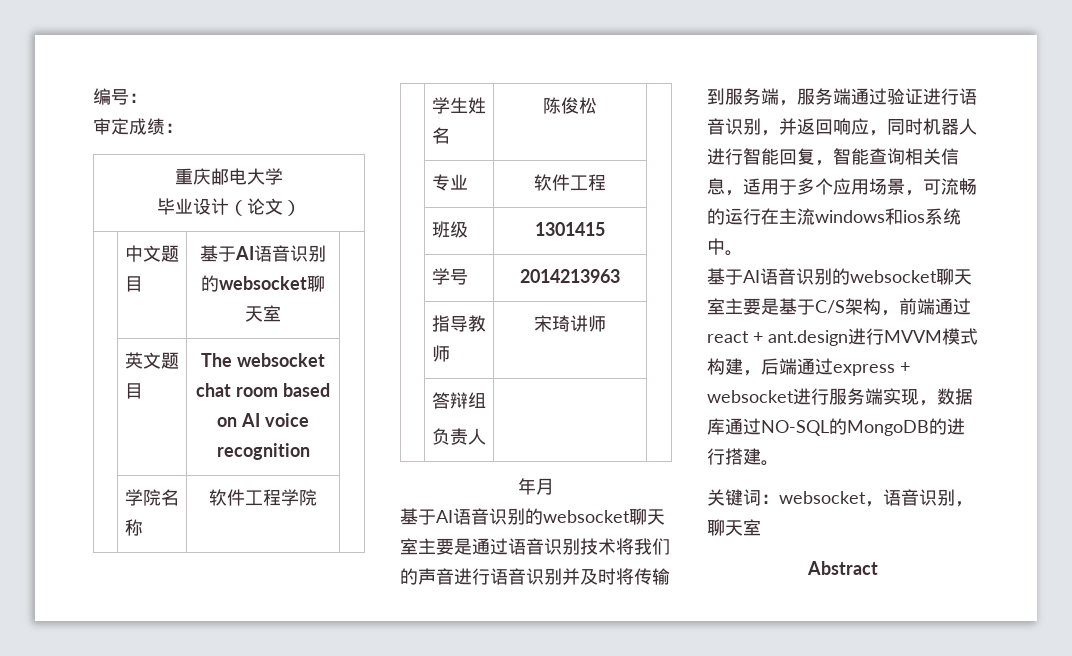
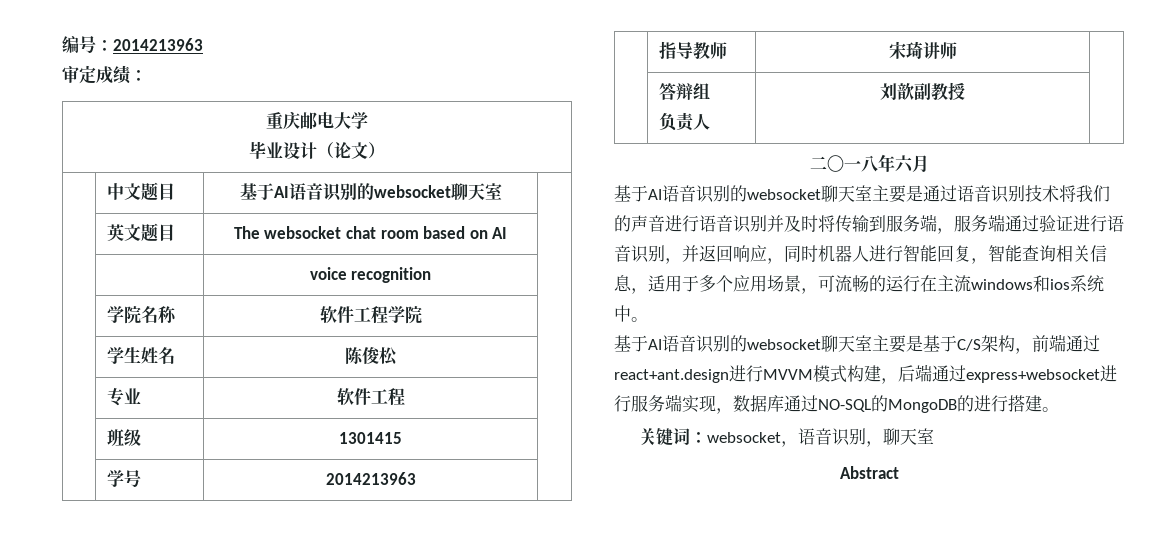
(147, 98) none -> [113,38,203,51] 2014213963
(260, 420) none -> (508, 233) | // | |
[518,478,536,495] | // 年 -> [880,82,965,101] [809,154,914,173] 刘歆副教授 | // 二〇一八年六
[707,330,848,346] react + ant.design -> [614,369,729,383] react+ant.design
[833,362,910,376] [707,390,794,403] express + websocket -> [966,369,1100,383] express+websocket

